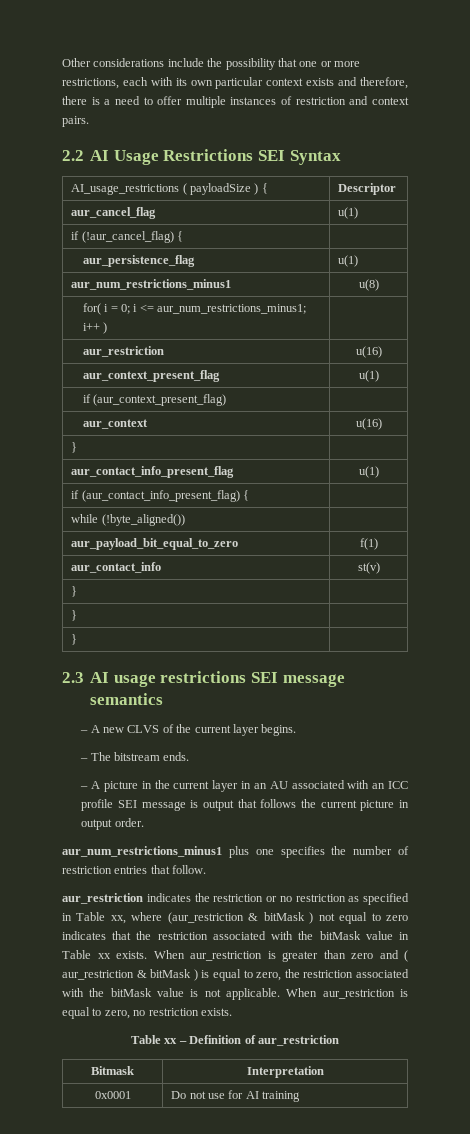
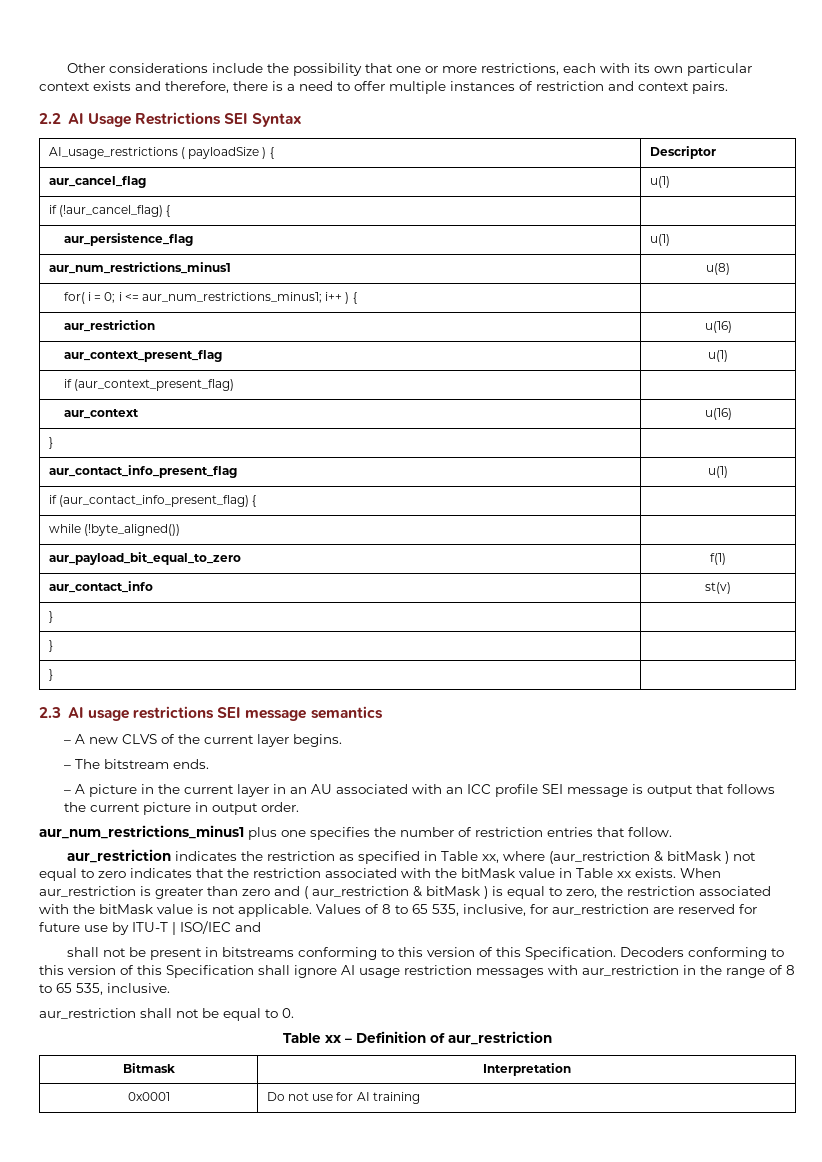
(108, 328) none -> [352,292,357,304] {
[266,894,346,902] or no restriction -> (335, 856) none
[286,988,408,999] [62,1007,232,1019] When aur_restriction is equal to zero, no restriction exists. -> [316,904,757,916] [39,921,261,935] [66,947,784,960] [39,965,795,978] [39,983,170,995] [39,1008,294,1021] Values of 8 to 65 535, inclusive, for aur_restriction are reserved for future use by ITU-T | ISO/IEC and // shall not be present in bitstreams conforming to this version of this Specification. Decoders conforming to this version of this Specification shall ignore AI usage restriction messages with aur_restriction in the range of 8 to 65 535, inclusive. // aur_restriction shall not be equal to 0.

